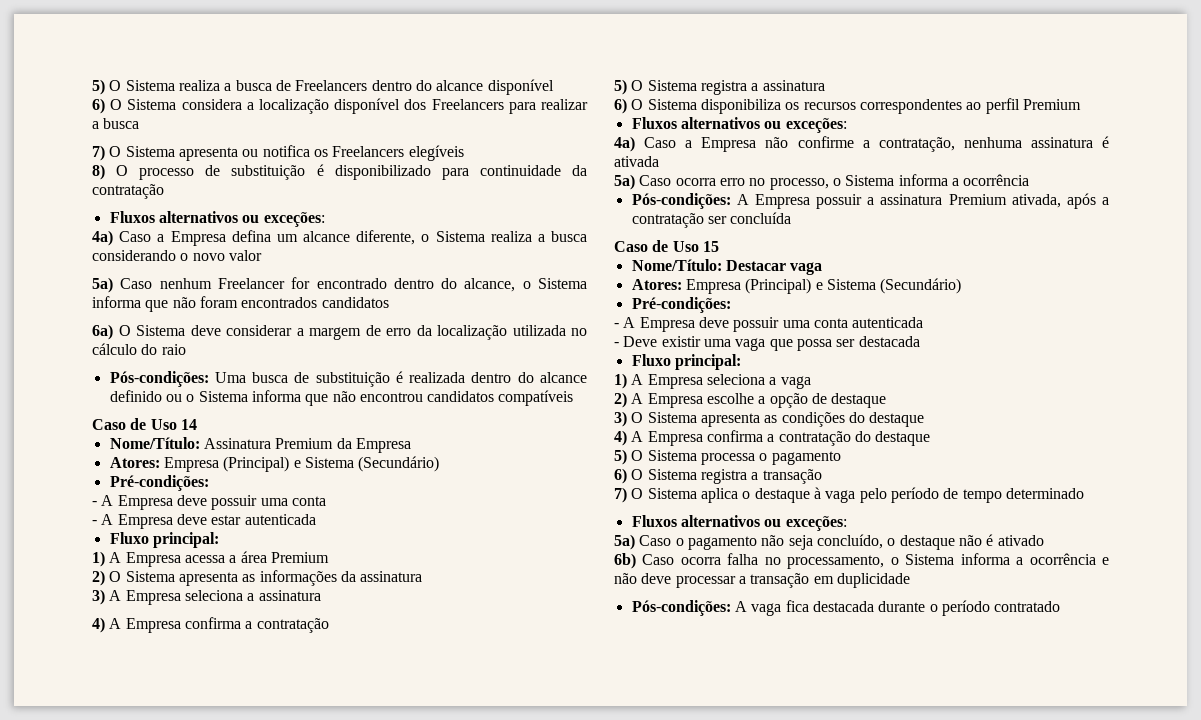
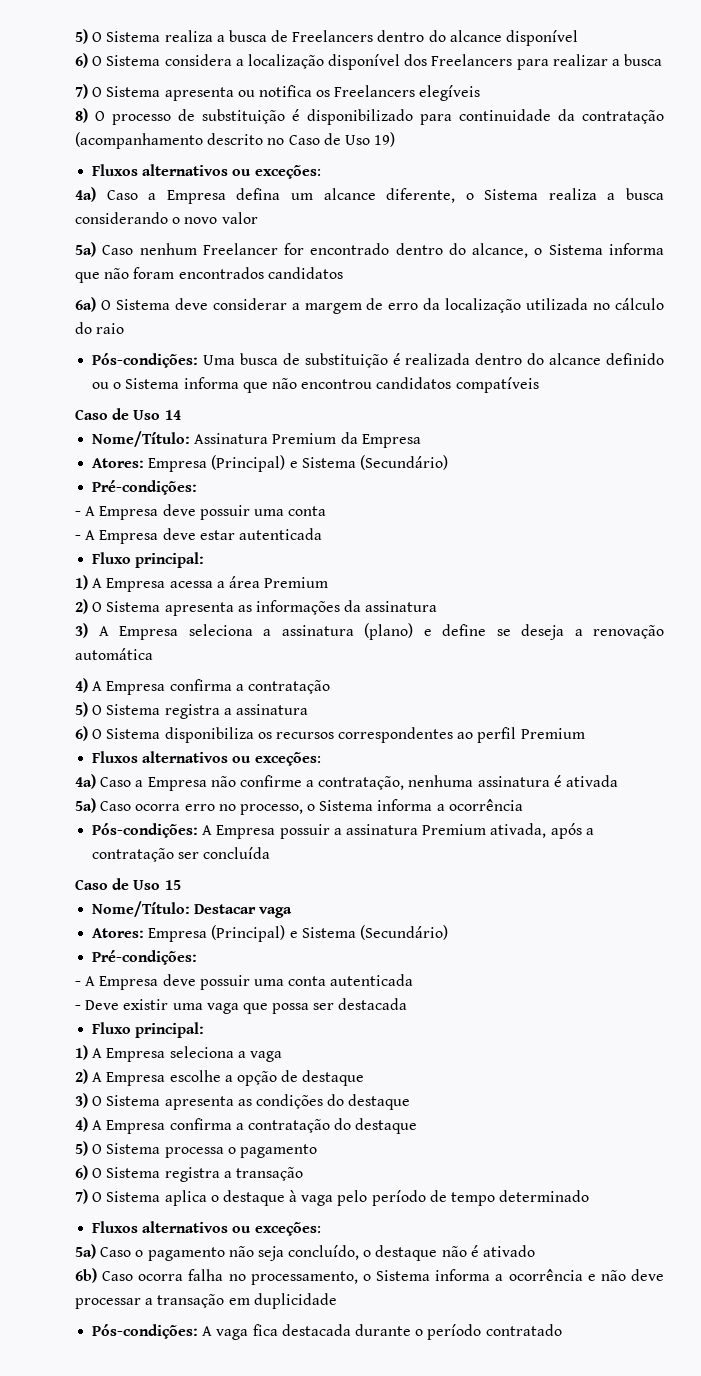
(164, 191) none -> [75,132,396,149] (acompanhamento descrito no Caso de Uso 19)
(321, 595) none -> [364,623,664,640] [75,648,153,660] (plano) e define se deseja a renovação automática

